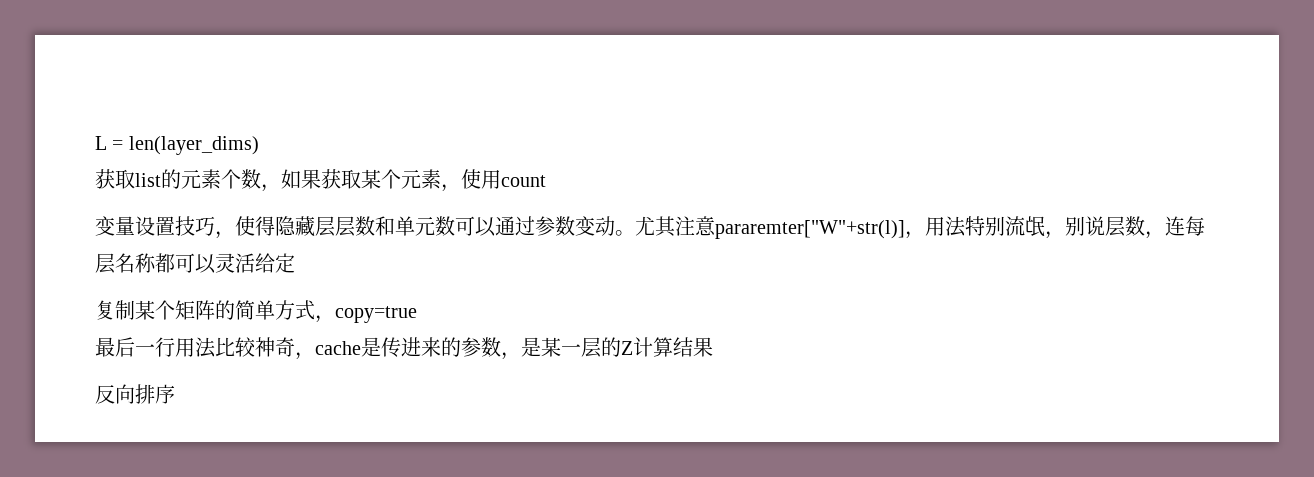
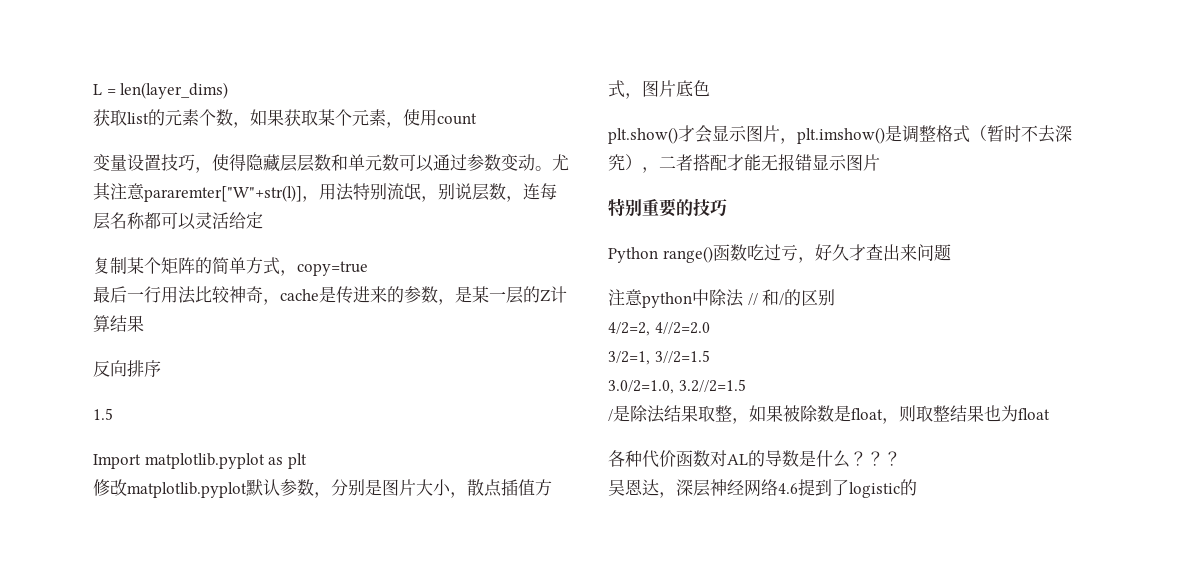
(175, 394) none -> [93,408,113,420] [93,453,307,469] [93,479,552,498] [608,80,710,99] [608,125,1072,144] [608,154,880,173] [608,198,727,217] [608,244,951,263] [608,289,836,308] [608,322,710,336] [608,350,710,365] [608,379,746,394] [608,405,1050,424] [608,450,901,468] [608,479,917,498] // 1.5 // Import matplotlib.pyplot as plt // 修改matplotlib.pyplot默认参数，分别是图片大小，散点插值方式，图片底色 // plt.show()才会显示图片，plt.imshow()是调整格式（暂时不去深究），二者搭配才能无报错显示图片 // 特别重要的技巧 // Python range()函数吃过亏，好久才查出来问题 // 注意python中除法 // 和/的区别 // 4/2=2, 4//2=2.0 // 3/2=1, 3//2=1.5 // 3.0/2=1.0, 3.2//2=1.5 // /是除法结果取整，如果被除数是float，则取整结果也为float // 各种代价函数对AL的导数是什么？？？ // 吴恩达，深层神经网络4.6提到了logistic的

